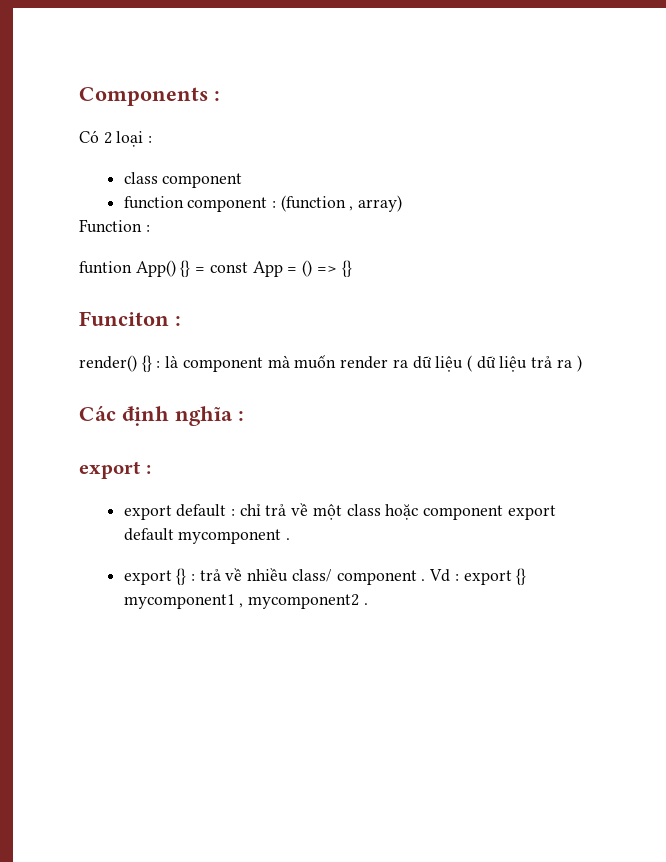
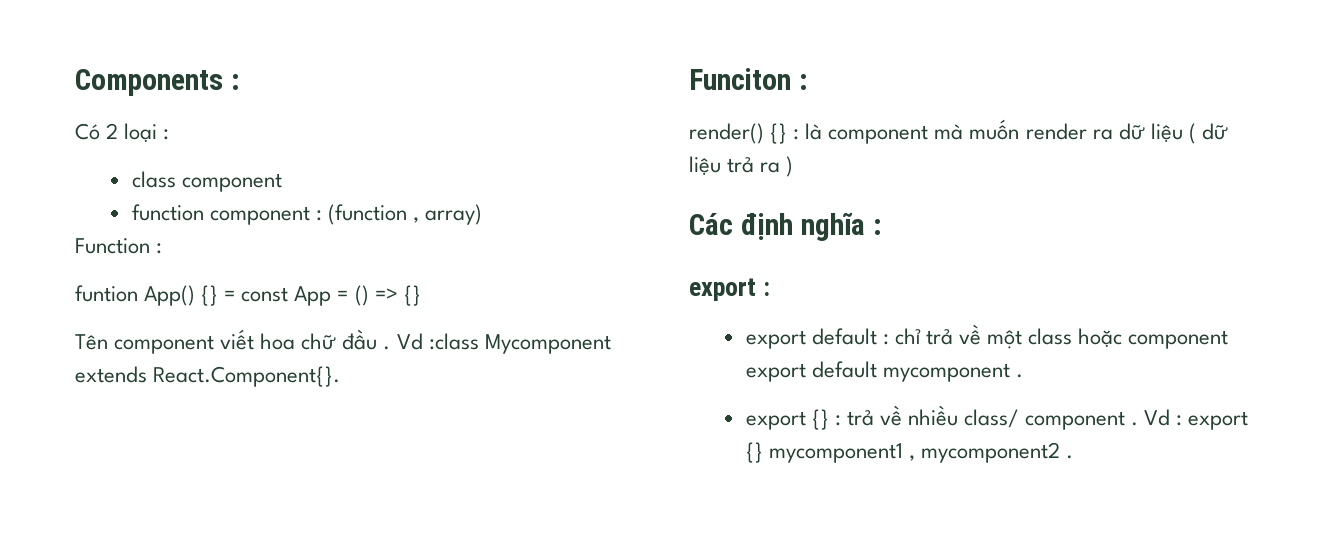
(352, 268) none -> [75,329,611,354] [75,366,341,387] // Tên component viết hoa chữ đầu . Vd :class Mycomponent extends React.Component{}.

